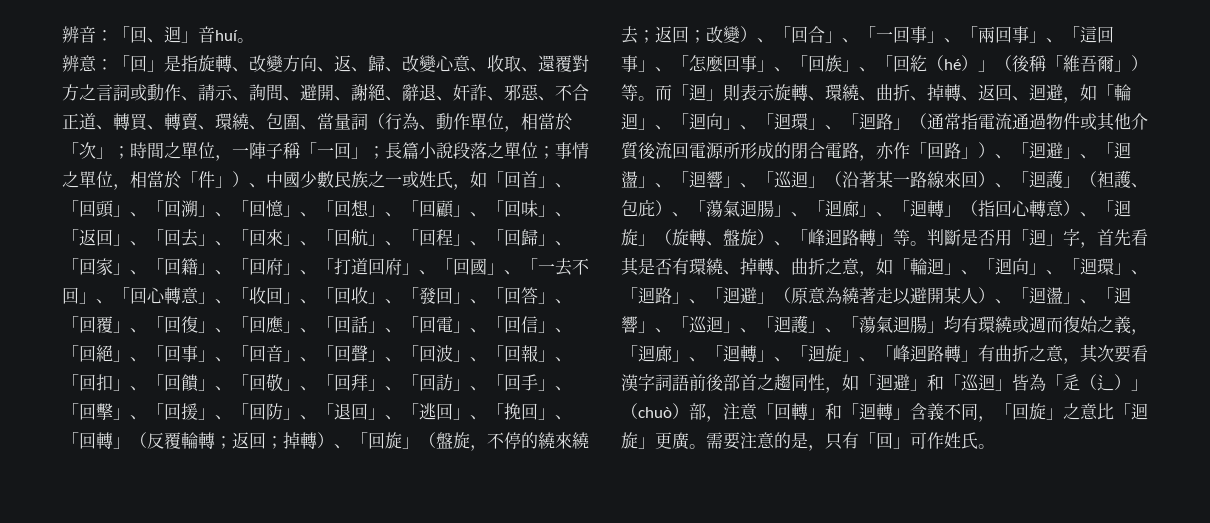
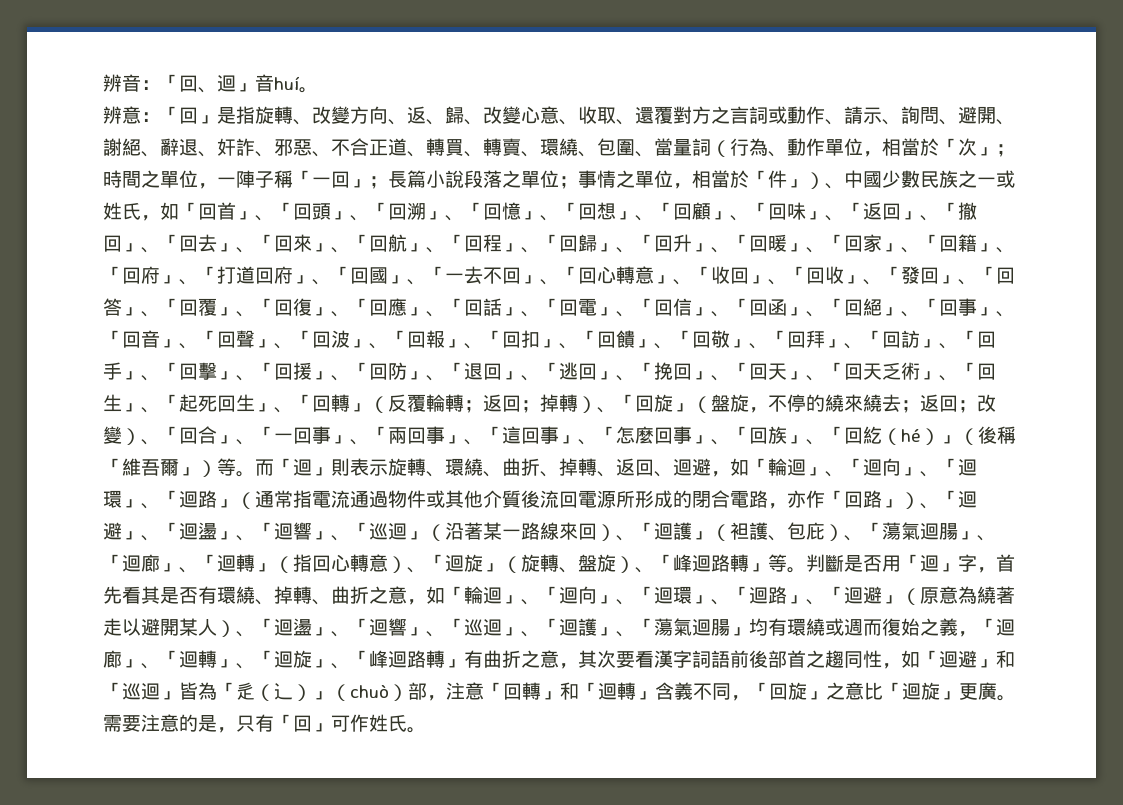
(164, 236) none -> [958,202,977,220] [103,234,179,253] 撤回」、「
(96, 266) none -> [673,234,863,253] 升」、「回暖」、「回
(96, 353) none -> [768,298,863,317] 函」、「回
(96, 440) none -> [768,362,996,381] [103,394,331,413] 天」、「回天乏術」、「回生」、「起死回生」、「回

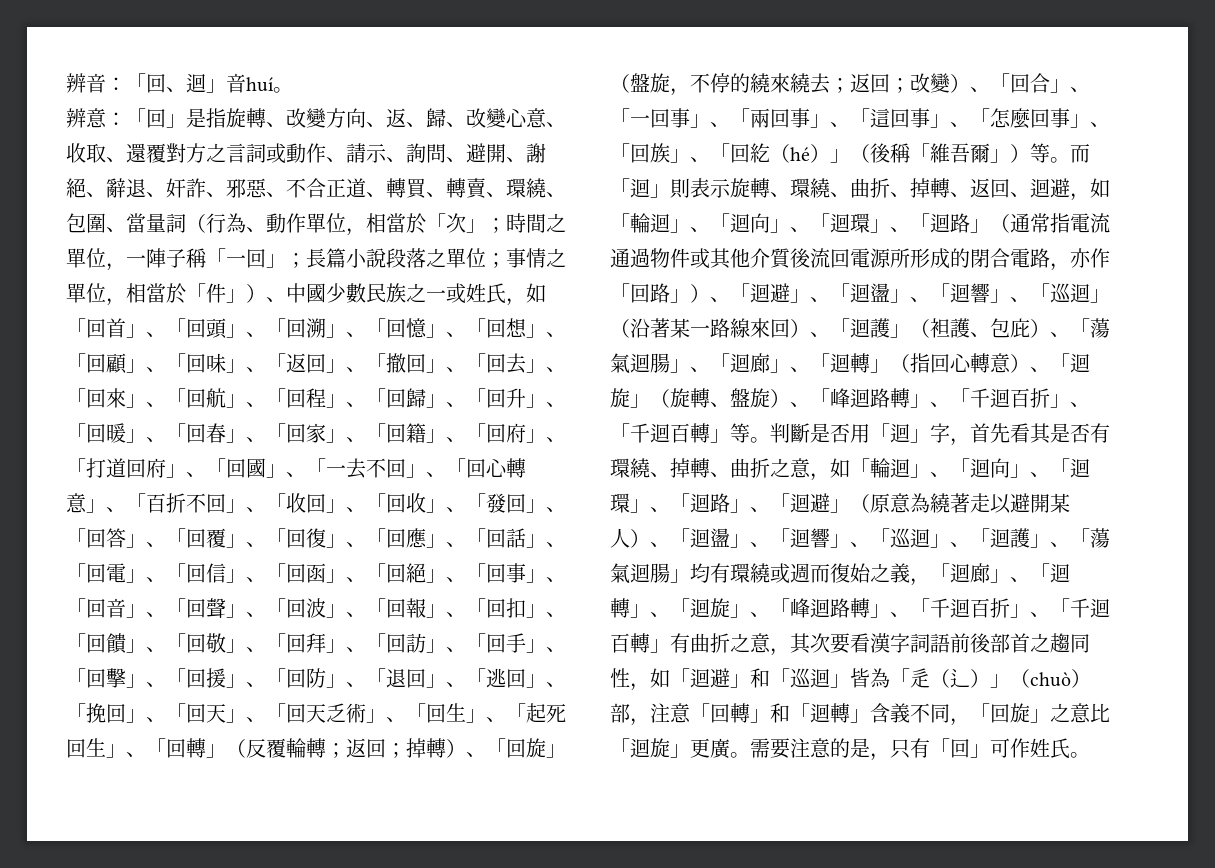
(863, 243) none -> [206,423,306,443] 春」、「回
(711, 274) none -> [146,493,286,513] 百折不回」、「
(768, 567) none -> [930,388,1090,408] [610,423,730,443] 、「千迴百折」、「千迴百轉」
(464, 663) none -> [890,598,1110,618] [610,633,670,653] 、「千迴百折」、「千迴百轉」

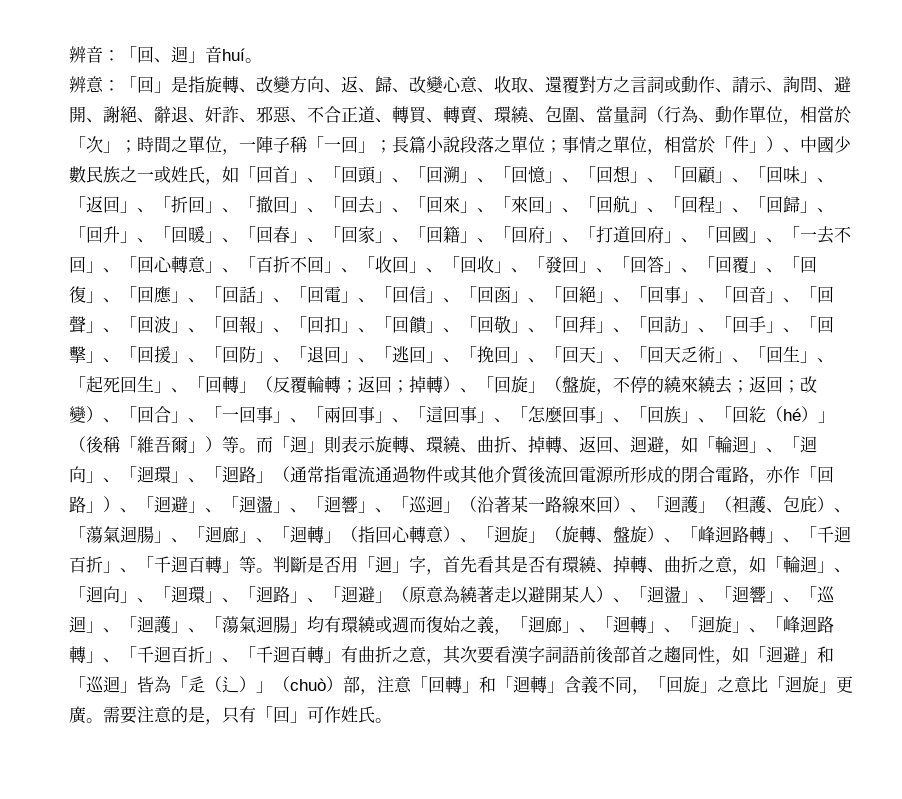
(386, 362) none -> [171,196,256,213] 折回」、「
(186, 397) none -> [511,196,596,213] 來回」、「

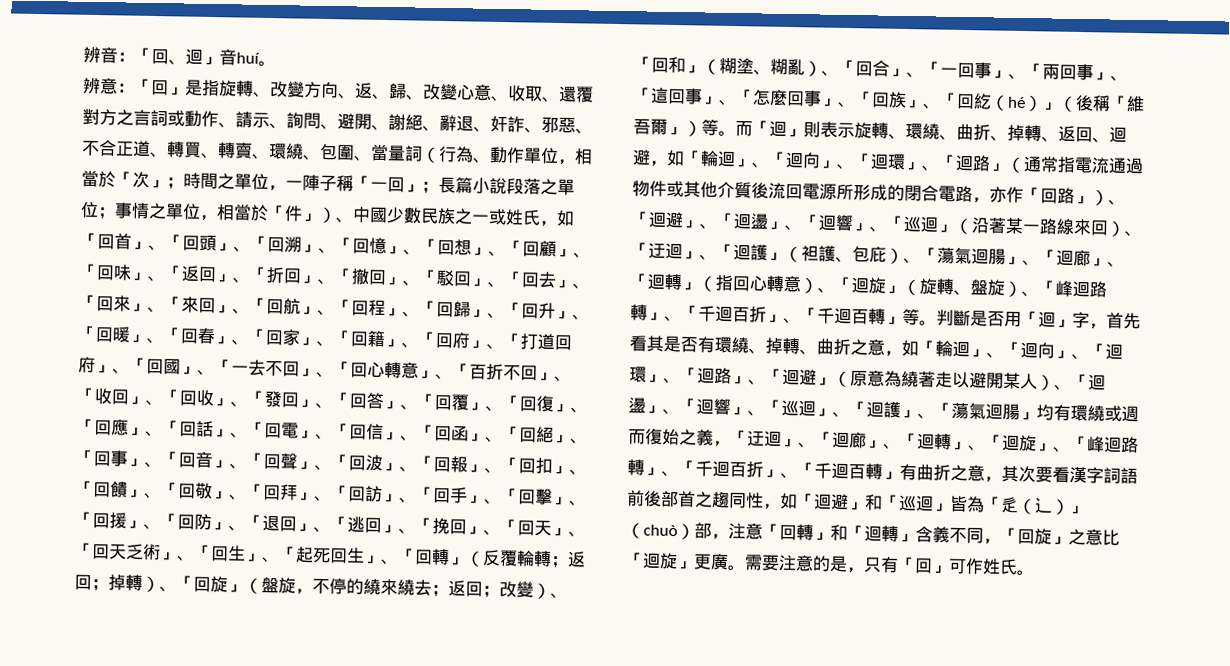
(341, 203) none -> [436,269,523,288] 駁回」、「
(154, 414) none -> [668,56,873,77] 和」（糊塗、糊亂）、「回
(664, 503) none -> [648,242,734,260] 迂迴」、「
(528, 623) none -> [747,430,833,448] 迂迴」、「

